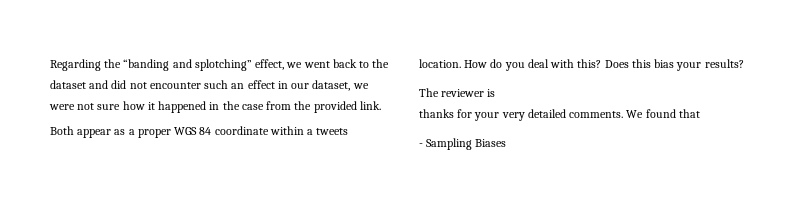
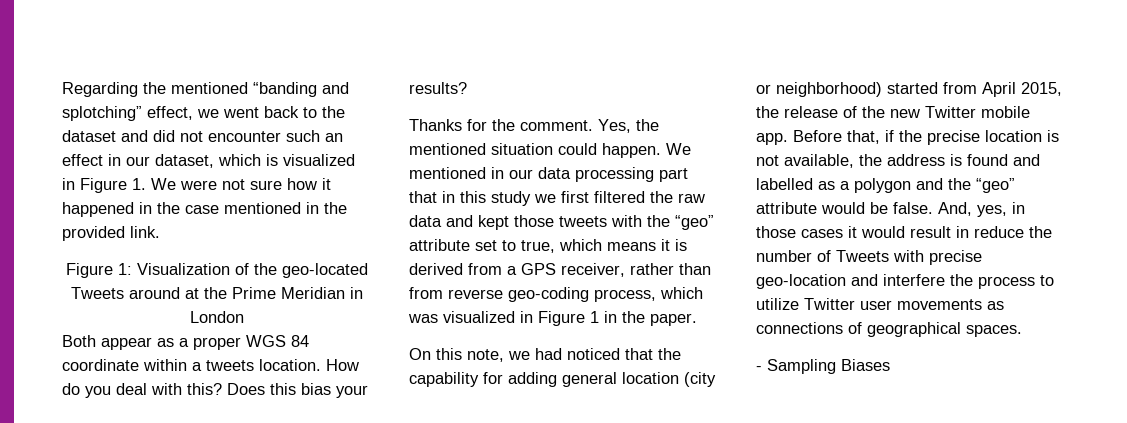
(122, 63) none -> [171,82,248,94] mentioned
[352,83,369,89] we -> [218,154,355,166] [62,178,176,193] which is visualized in Figure 1. We
[266,101,292,110] from -> [224,202,319,214] mentioned in
(381, 105) none -> [65,263,368,278] [70,287,363,299] [189,311,244,323] // Figure 1: Visualization of the geo-located Tweets around at the Prime Meridian in London
[419,88,496,97] [419,109,700,121] The reviewer is // thanks for your very detailed comments. We found that -> [409,119,659,133] [409,143,691,158] [409,167,688,182] [409,191,705,206] [409,215,714,230] [409,239,687,253] [409,263,711,277] [409,287,703,302] [408,311,697,326] [409,348,681,362] [409,372,716,387] [756,82,1062,97] [756,106,1030,118] [756,130,1059,145] [756,154,1040,168] [756,178,1015,193] [756,202,1025,217] [756,226,1052,238] [756,250,982,265] [756,274,1054,289] [756,298,1004,310] [756,322,1022,337] Thanks for the comment. Yes, the mentioned situation could happen. We mentioned in our data processing part that in this study we first filtered the raw data and kept those tweets with the “geo” attribute set to true, which means it is derived from a GPS receiver, rather than from reverse geo-coding process, which was visualized in Figure 1 in the paper. // On this note, we had noticed that the capability for adding general location (city or neighborhood) started from April 2015, the release of the new Twitter mobile app. Before that, if the precise location is not available, the address is found and labelled as a polygon and the “geo” attribute would be false. And, yes, in those cases it would result in reduce the number of Tweets with precise geo-location and interfere the process to utilize Twitter user movements as connections of geographical spaces.

